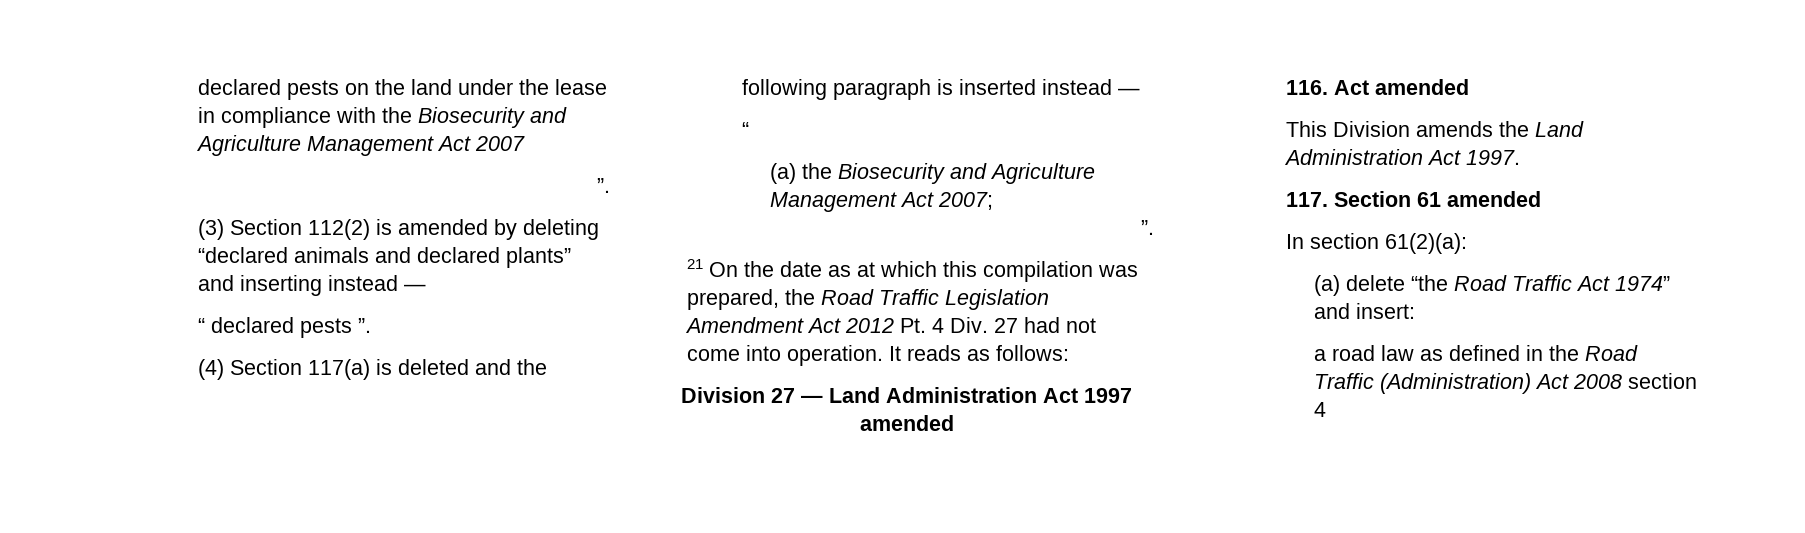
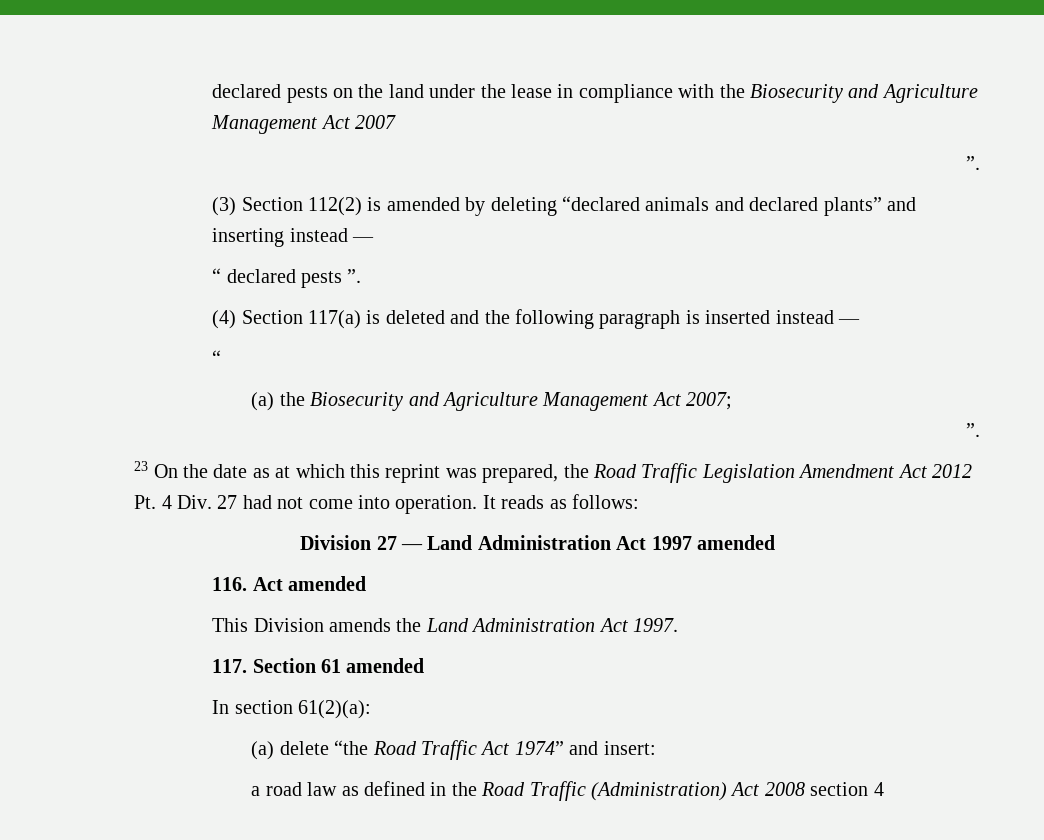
[686,259,703,269] 21 -> [134,461,149,471] 23
[982,261,1093,282] compilation -> [385,464,441,483] reprint

